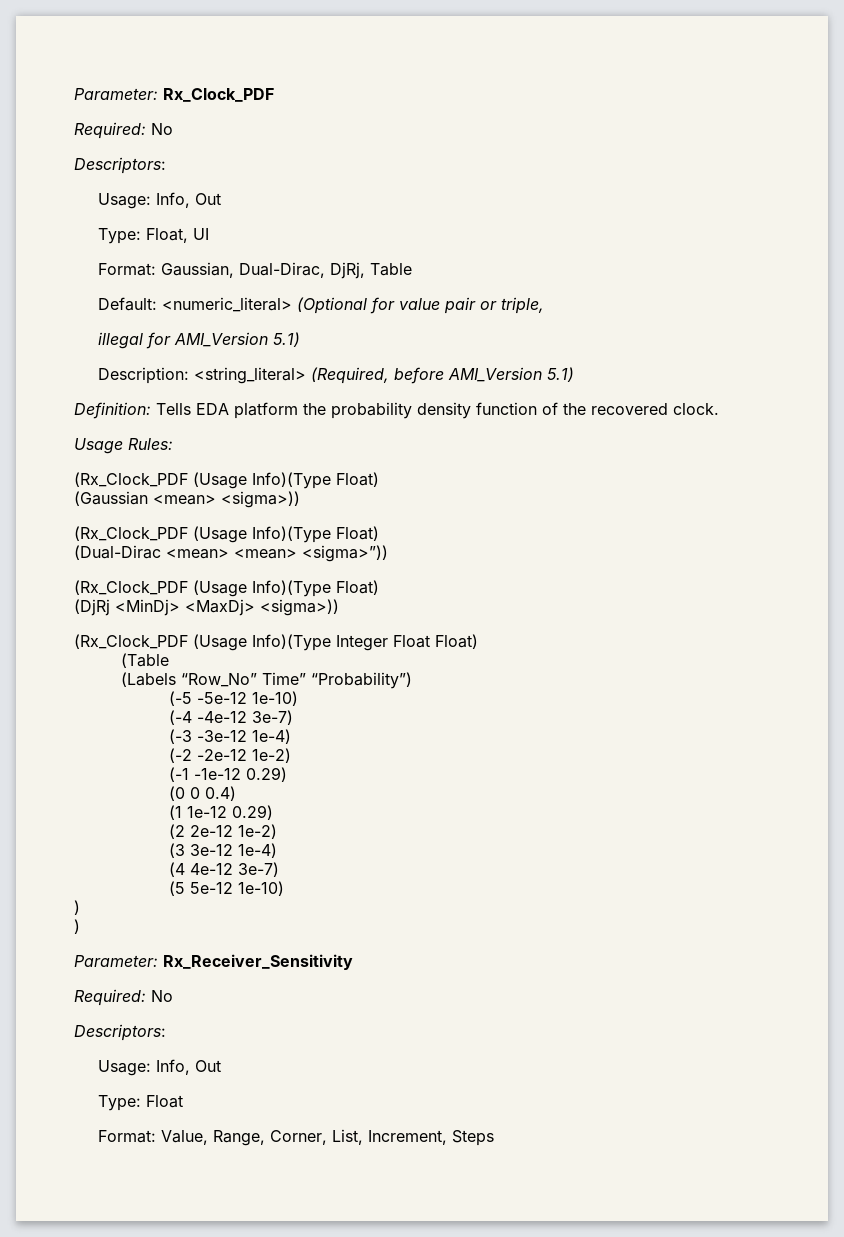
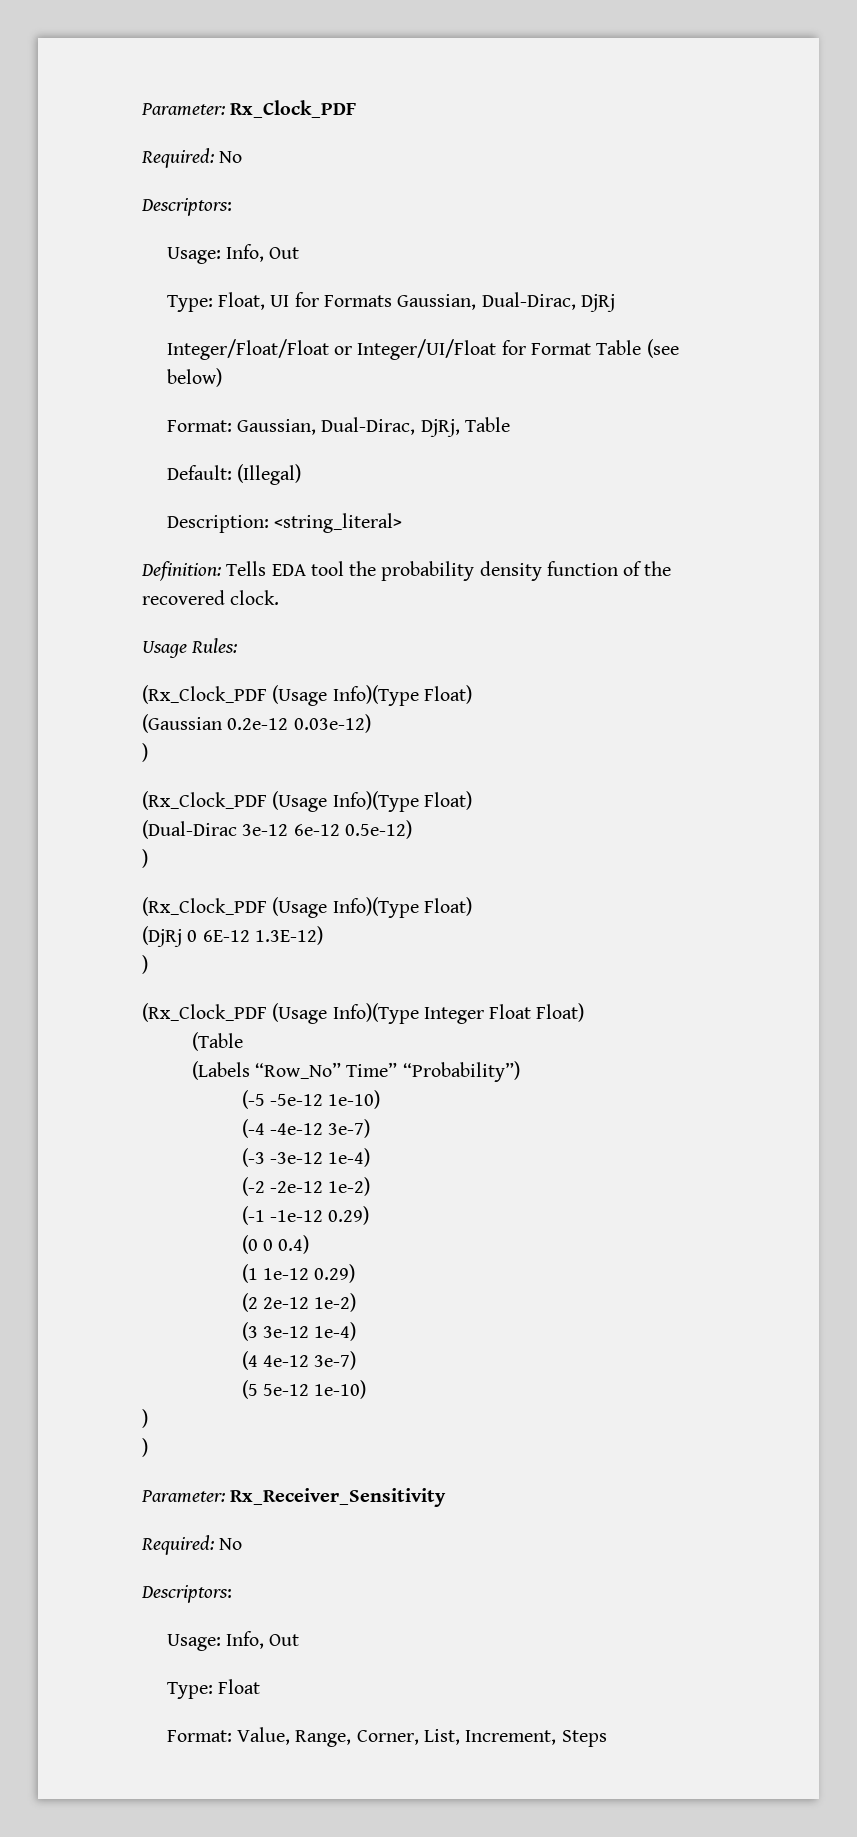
(209, 234) none -> [294,292,615,312] [166,339,679,360] [166,368,222,387] for Formats Gaussian, Dual-Dirac, DjRj // Integer/Float/Float or Integer/UI/Float for Format Table (see below)
[161,297,544,314] [97,332,300,349] [97,367,574,384] <numeric_literal> (Optional for value pair or triple, // illegal for AMI_Version 5.1) // Description: <string_literal> (Required, before AMI_Version 5.1) -> [237,464,302,485] [166,513,403,533] (Illegal) // Description: <string_literal>
[234,402,298,419] platform -> [310,561,344,576] tool
[153,491,300,508] <mean> <sigma>)) -> [227,714,371,733] [142,743,148,762] 0.2e-12 0.03e-12) // )
[166,545,388,562] <mean> <mean> <sigma>”)) -> [242,820,412,839] [142,849,148,868] 3e-12 6e-12 0.5e-12) // )
[115,599,339,616] <MinDj> <MaxDj> <sigma>)) -> [187,926,323,945] [142,955,148,974] 0 6E-12 1.3E-12) // )

